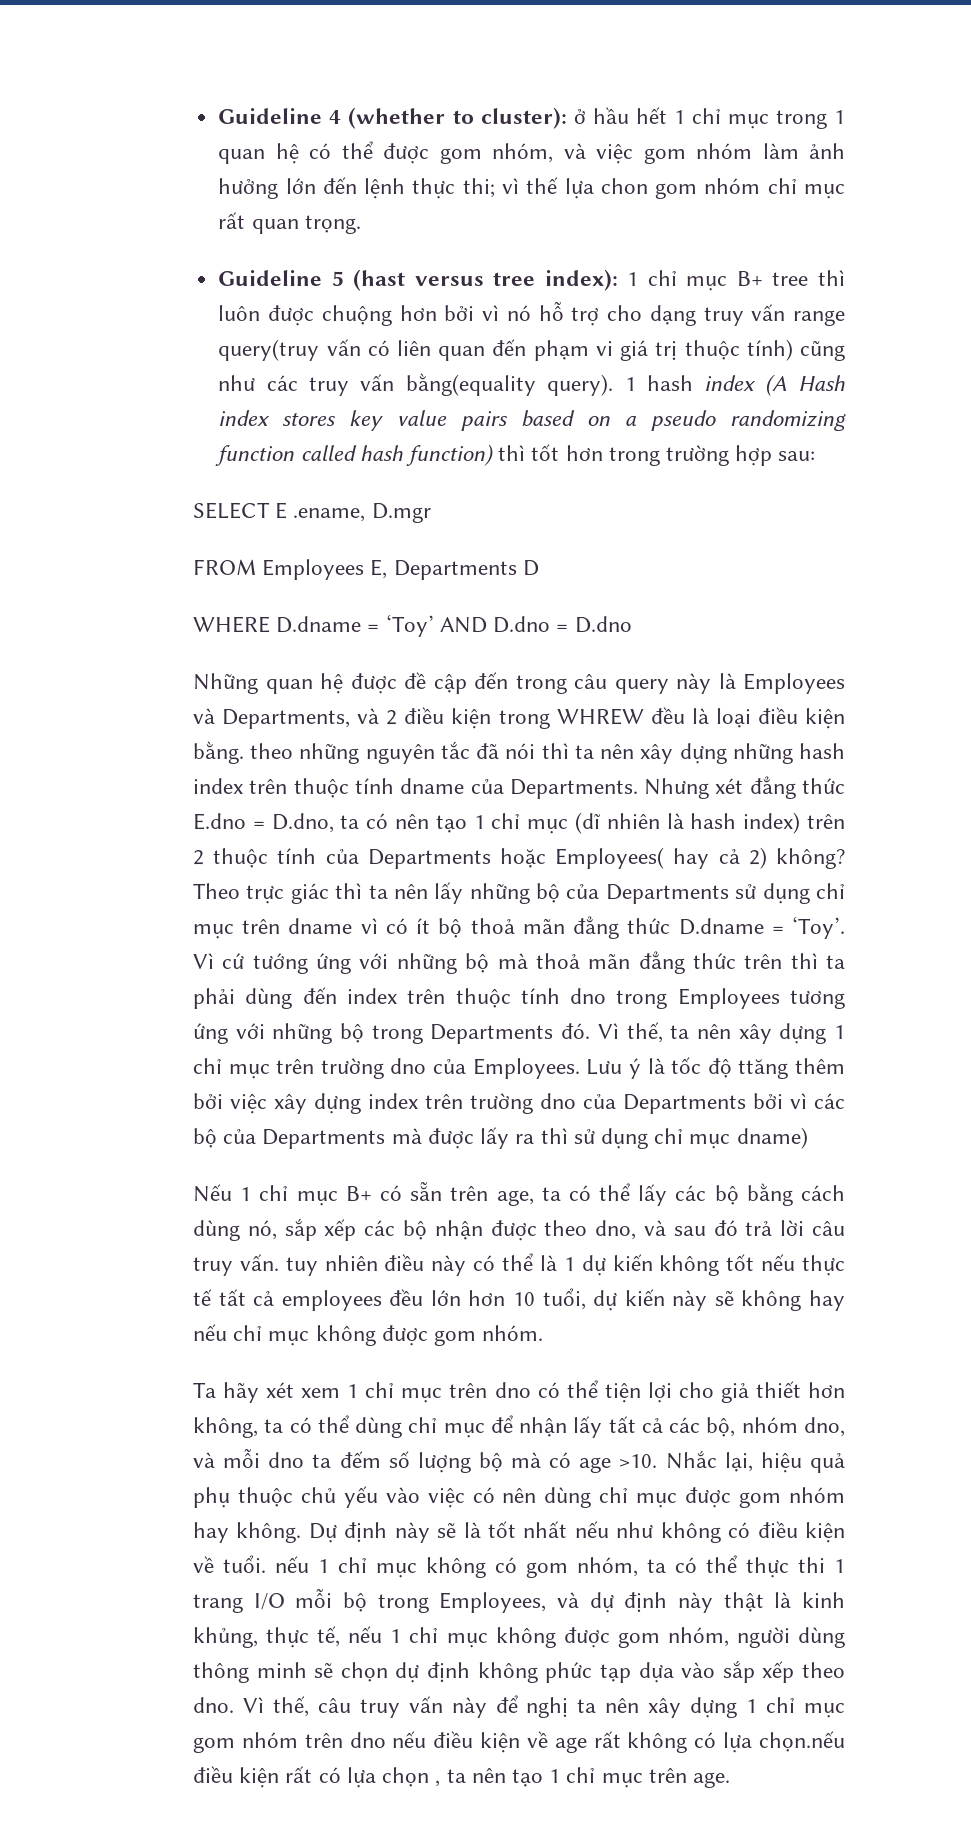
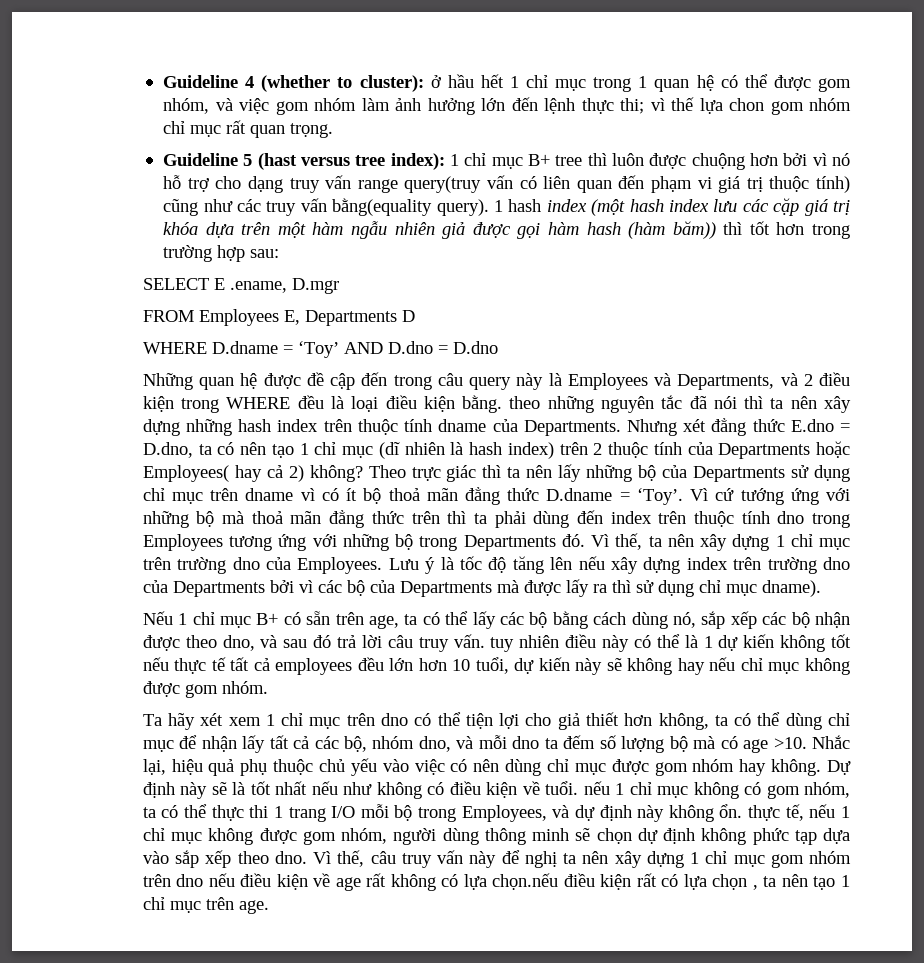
[764,374,846,396] [218,410,846,431] [215,444,494,466] (A Hash index stores key value pairs based on a pseudo randomizing function called hash function) -> [591,198,851,216] [163,221,716,239] (một hash index lưu các cặp giá trị khóa dựa trên một hàm ngẫu nhiên giả được gọi hàm hash (hàm băm))
[556,708,644,725] WHREW -> [226,397,291,409] WHERE
[738,1058,845,1079] [193,1093,268,1114] ttăng thêm bởi việc -> [512,556,605,574] tăng lên nếu
[736,1127,808,1149] dname) -> [761,580,821,597] dname).
[723,1592,846,1612] [193,1627,259,1648] thật là kinh khủng, -> [668,804,743,822] không ổn.

